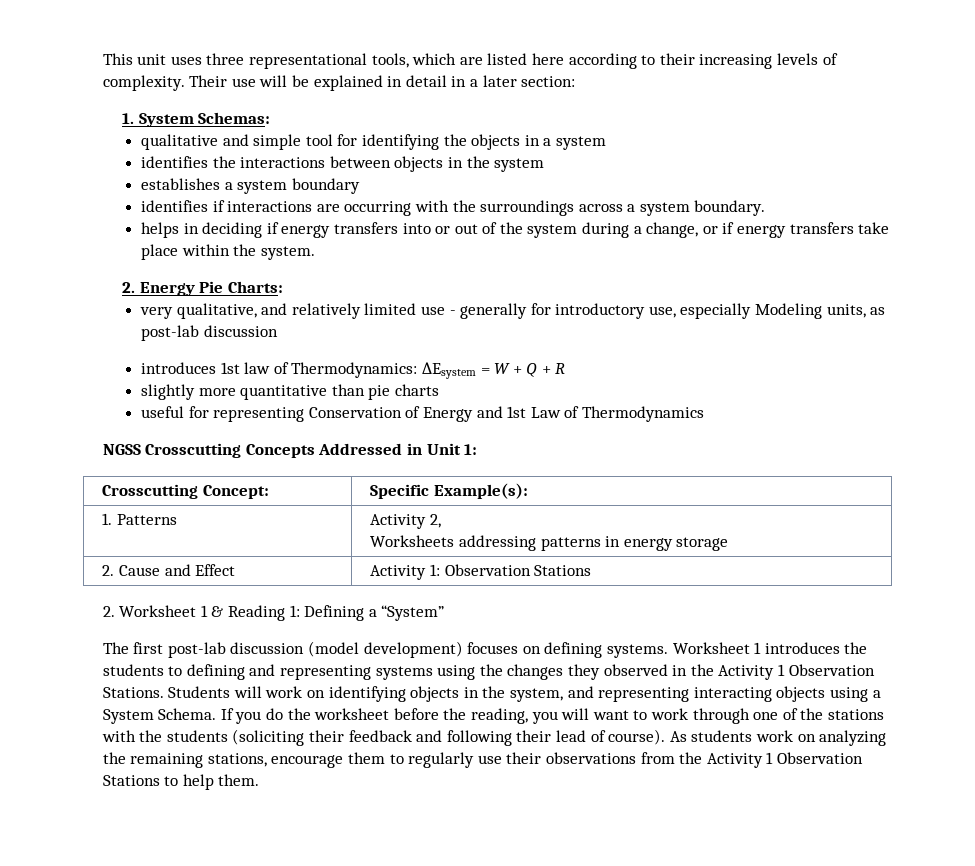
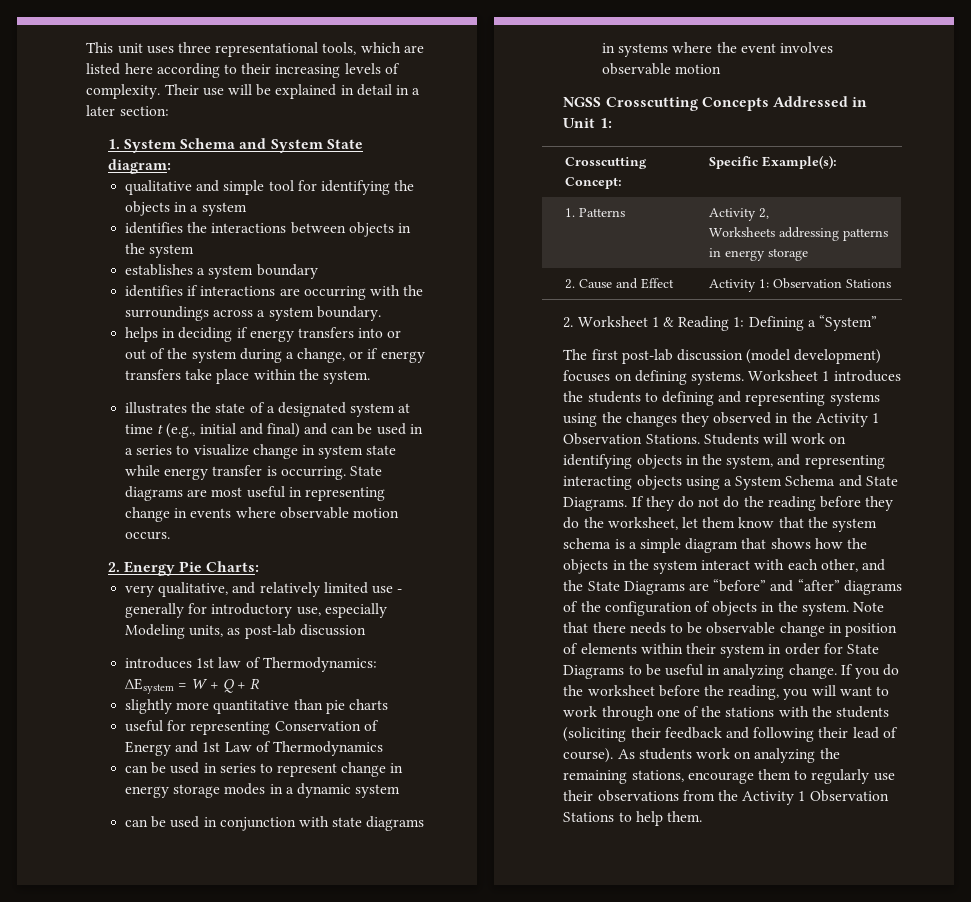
[198,112,271,124] Schemas: -> [180,138,363,153] [107,159,171,174] Schema and System State diagram:
(315, 253) none -> [124,402,411,417] [124,423,423,438] [124,444,397,459] [124,465,382,480] [124,486,385,501] [124,507,399,522] [124,531,170,540] // illustrates the state of a designated system at time t (e.g., initial and final) and can be used in a series to visualize change in system state while energy transfer is occurring. State diagrams are most useful in representing change in events where observable motion occurs.
(704, 414) none -> [124,762,404,777] [124,783,401,798] [124,816,425,831] [601,42,833,57] [601,63,722,75] // can be used in series to represent change in energy storage modes in a dynamic system // can be used in conjunction with state diagrams in systems where the event involves observable motion
[158,708,217,720] Schema. -> [785,475,898,487] [563,496,894,511] [563,517,877,532] [563,538,867,553] [563,559,885,574] [563,579,902,595] [563,601,884,616] [563,622,897,637] [563,643,879,658] [563,664,837,679] Schema and State Diagrams. If they do not do the reading before they do the worksheet, let them know that the system schema is a simple diagram that shows how the objects in the system interact with each other, and the State Diagrams are “before” and “after” diagrams of the configuration of objects in the system. Note that there needs to be observable change in position of elements within their system in order for State Diagrams to be useful in analyzing change.

